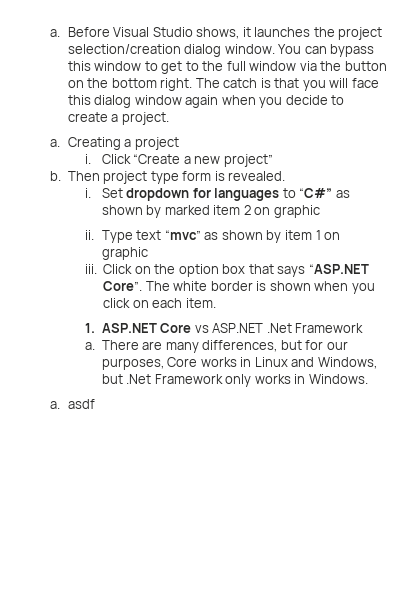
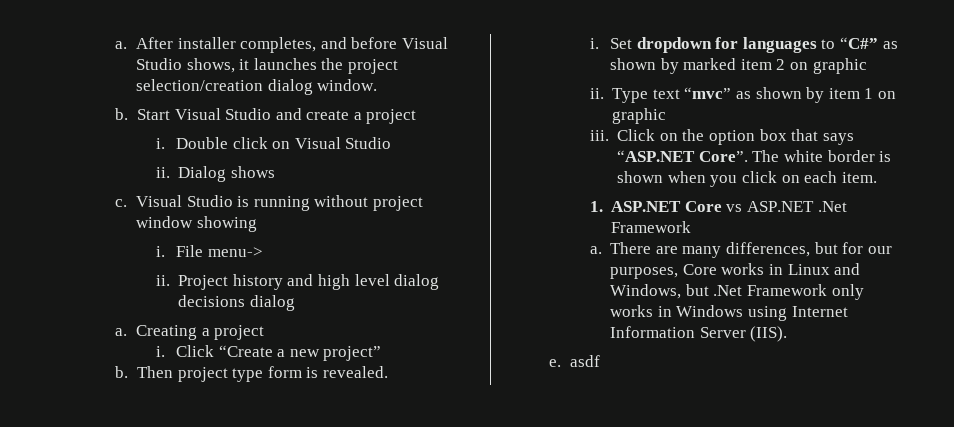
[50,27,110,37] a. Before -> [115,37,398,53] a. After installer completes, and before
[278,44,375,57] [67,61,387,74] [67,78,379,91] [67,95,345,108] [67,112,169,125] You can bypass this window to get to the full window via the button on the bottom right. The catch is that you will face this dialog window again when you decide to create a project. -> [115,108,417,124] [155,137,392,149] [155,166,275,182] [115,195,423,211] [135,216,257,232] [155,245,263,257] [155,274,440,290] [178,295,295,311] // b. Start Visual Studio and create a project // i. Double click on Visual Studio // ii. Dialog shows // c. Visual Studio is running without project window showing // i. File menu-> // ii. Project history and high level dialog decisions dialog
[308,374,368,384] [50,401,61,409] Windows. // a. -> [676,305,848,321] [610,326,788,342] [549,359,562,367] Windows using Internet Information Server (IIS). // e.

